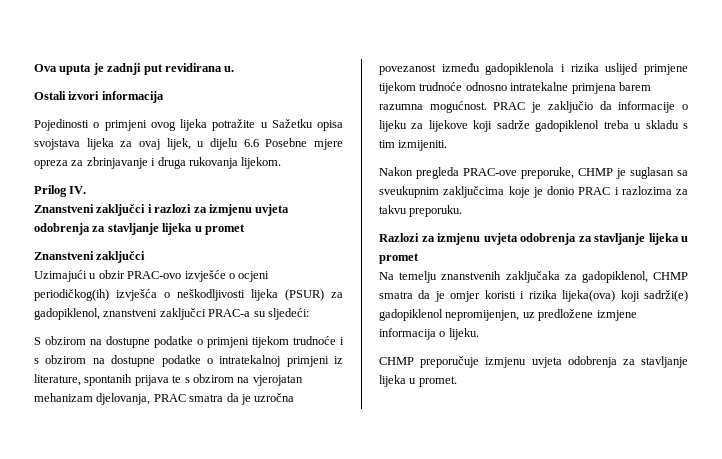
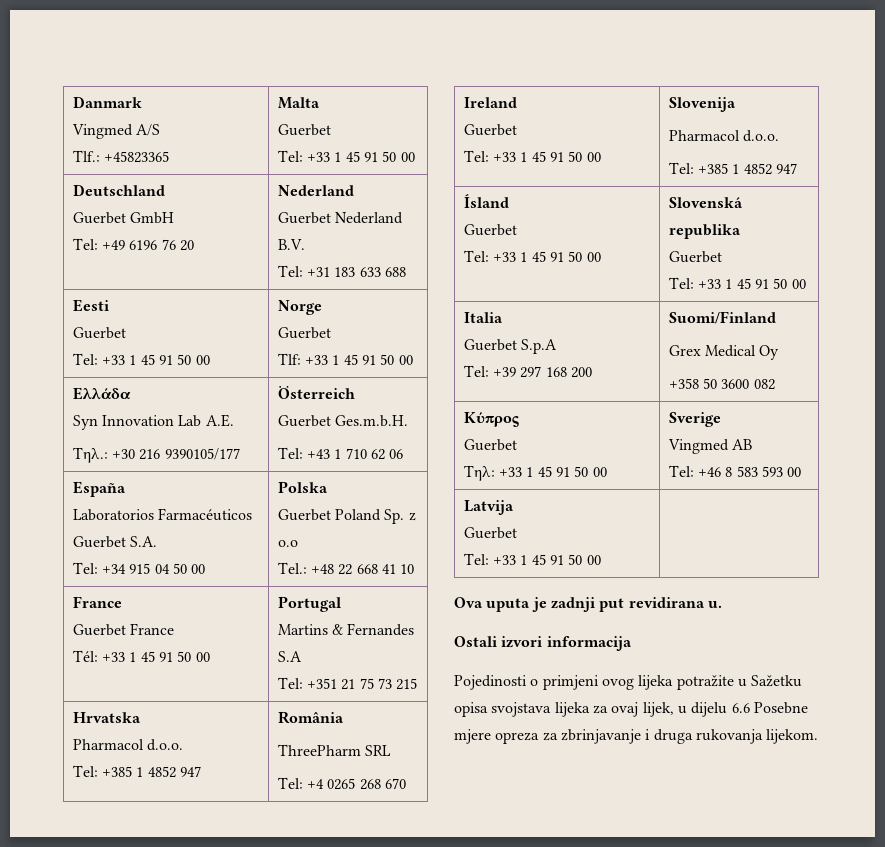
(34, 68) none -> [72,96,142,108] [71,124,161,139] [72,150,170,163] [277,97,320,109] [277,124,331,136] [277,150,415,162] [72,184,165,196] [72,212,175,224] [72,238,195,251] [277,185,354,196] [277,212,404,224] [277,239,305,250] [277,265,407,277] [72,299,109,312] [72,327,126,339] [72,353,210,365] [277,300,322,315] [277,327,331,339] [277,353,413,365] [72,387,131,400] [72,414,234,430] [72,447,240,463] [277,386,355,399] [277,415,409,427] [277,447,404,460] [72,481,126,497] [72,508,253,521] [72,536,158,548] [72,562,206,574] [277,481,328,493] [277,509,416,524] [277,540,298,547] [277,562,415,575] [72,596,122,608] [72,623,175,636] [72,650,210,662] [277,596,341,612] [277,623,415,636] [277,651,302,662] [277,677,418,690] [72,712,141,723] [72,739,184,751] [72,765,202,778] [277,711,344,724] [277,744,392,756] [277,777,407,790] [463,97,517,108] [463,124,517,136] [463,150,601,162] [668,97,736,112] [668,130,780,142] [668,162,798,175] [463,194,509,208] [463,224,517,236] [463,250,601,262] [668,197,743,208] [668,224,741,239] [668,251,722,263] [668,277,806,289] [463,312,503,323] [463,339,558,354] [463,365,593,378] [668,311,776,324] [668,345,780,360] [668,378,775,390] [463,412,519,427] [463,439,517,451] [463,465,607,481] [668,412,721,427] [667,439,753,454] [668,465,802,477] [463,500,514,515] [463,527,517,539] [463,553,601,565] Danmark // Vingmed A/S // Tlf.: +45823365 | Malta // Guerbet // Tel: +33 1 45 91 50 00 // Deutschland // Guerbet GmbH // Tel: +49 6196 76 20 | Nederland // Guerbet Nederland B.V. // Tel: +31 183 633 688 // Eesti // Guerbet // Tel: +33 1 45 91 50 00 | Norge // Guerbet // Tlf: +33 1 45 91 50 00 // Ελλάδα // Syn Innovation Lab A.E. // Τηλ.: +30 216 9390105/177 | Österreich // Guerbet Ges.m.b.H. // Tel: +43 1 710 62 06 // España // Laboratorios Farmacéuticos Guerbet S.A. // Tel: +34 915 04 50 00 | Polska // Guerbet Poland Sp. z o.o // Tel.: +48 22 668 41 10 // France // Guerbet France // Tél: +33 1 45 91 50 00 | Portugal // Martins & Fernandes S.A // Tel: +351 21 75 73 215 // Hrvatska // Pharmacol d.o.o. // Tel: +385 1 4852 947 | România // ThreePharm SRL // Tel: +4 0265 268 670 // Ireland // Guerbet // Tel: +33 1 45 91 50 00 | Slovenija // Pharmacol d.o.o. // Tel: +385 1 4852 947 // Ísland // Guerbet // Tel: +33 1 45 91 50 00 | Slovenská republika // Guerbet // Tel: +33 1 45 91 50 00 // Italia // Guerbet S.p.A // Tel: +39 297 168 200 | Suomi/Finland // Grex Medical Oy // +358 50 3600 082 // Κύπρος // Guerbet // Τηλ: +33 1 45 91 50 00 | Sverige // Vingmed AB // Tel: +46 8 583 593 00 // Latvija // Guerbet // Tel: +33 1 45 91 50 00 | //
[34,185,87,197] [34,204,290,216] [34,223,245,235] [34,251,146,263] [34,270,270,282] [34,289,343,301] [34,308,309,320] [34,336,344,348] [34,355,343,367] [34,374,303,386] [34,393,295,405] [379,63,688,75] [379,82,651,94] [379,101,688,113] [379,120,688,132] [379,140,448,151] [379,167,688,179] [379,186,688,198] [379,205,463,217] [379,233,688,245] [379,253,419,264] [379,271,688,283] [379,290,688,302] [379,309,637,321] [379,328,479,340] [379,356,688,368] [379,375,457,387] // Prilog IV. // Znanstveni zaključci i razlozi za izmjenu uvjeta odobrenja za stavljanje lijeka u promet // Znanstveni zaključci // Uzimajući u obzir PRAC-ovo izvješće o ocjeni periodičkog(ih) izvješća o neškodljivosti lijeka (PSUR) za gadopiklenol, znanstveni zaključci PRAC-a su sljedeći: // S obzirom na dostupne podatke o primjeni tijekom trudnoće i s obzirom na dostupne podatke o intratekalnoj primjeni iz literature, spontanih prijava te s obzirom na vjerojatan mehanizam djelovanja, PRAC smatra da je uzročna povezanost između gadopiklenola i rizika uslijed primjene tijekom trudnoće odnosno intratekalne primjena barem razumna mogućnost. PRAC je zaključio da informacije o lijeku za lijekove koji sadrže gadopiklenol treba u skladu s tim izmijeniti. // Nakon pregleda PRAC-ove preporuke, CHMP je suglasan sa sveukupnim zaključcima koje je donio PRAC i razlozima za takvu preporuku. // Razlozi za izmjenu uvjeta odobrenja za stavljanje lijeka u promet // Na temelju znanstvenih zaključaka za gadopiklenol, CHMP smatra da je omjer koristi i rizika lijeka(ova) koji sadrži(e) gadopiklenol nepromijenjen, uz predložene izmjene informacija o lijeku. // CHMP preporučuje izmjenu uvjeta odobrenja za stavljanje lijeka u promet. -> (819, 736) none

